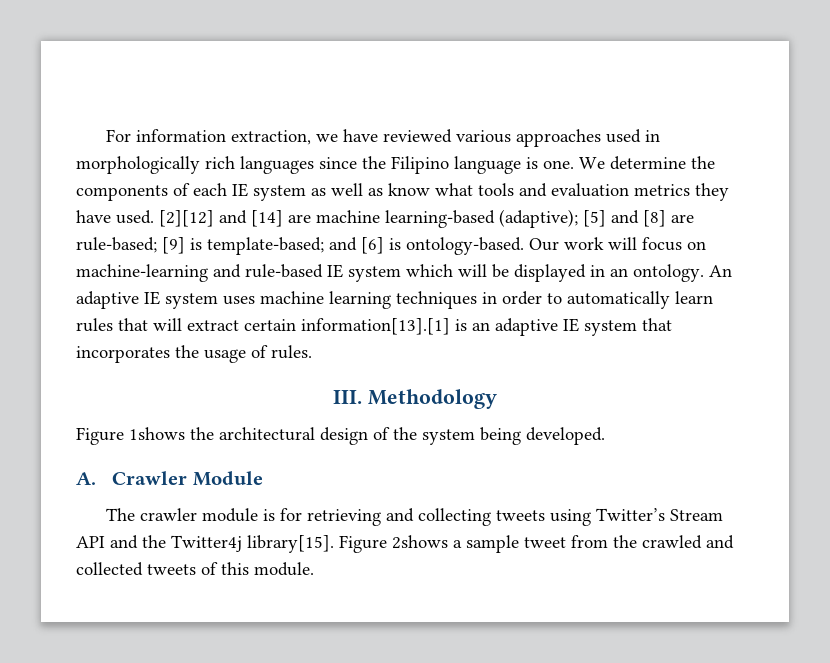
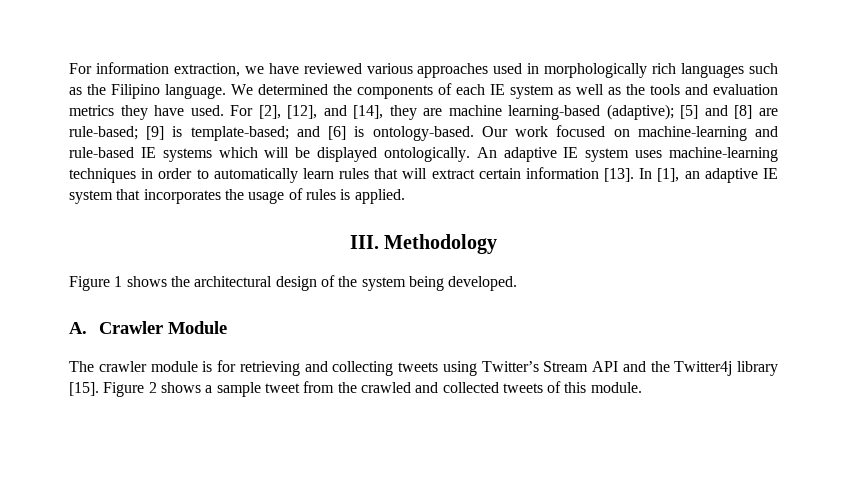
[319,156,686,174] since the Filipino language is one. We determine -> [748,63,778,74] [69,84,328,99] such as the Filipino language. We determined
[388,183,473,196] know what -> [626,84,645,95] the
[159,210,283,227] [2][12] and [14] -> [230,105,417,120] For [2], [12], and [14], they
[608,237,682,251] will focus -> [556,125,606,137] focused
[348,266,401,282] system -> [162,148,212,162] systems
[590,264,704,282] in an ontology. -> [383,147,470,162] ontologically.
[260,291,391,309] machine learning -> [669,147,778,162] machine-learning
[301,318,467,335] information[13].[1] is -> [525,167,680,182] information [13]. In [1],
[271,345,312,359] rules. -> [305,189,405,204] rules is applied.
[129,427,185,440] 1shows -> [114,276,167,287] 1 shows
[247,535,448,553] library[15]. Figure 2shows -> [737,361,778,376] [69,382,201,397] library [15]. Figure 2 shows

